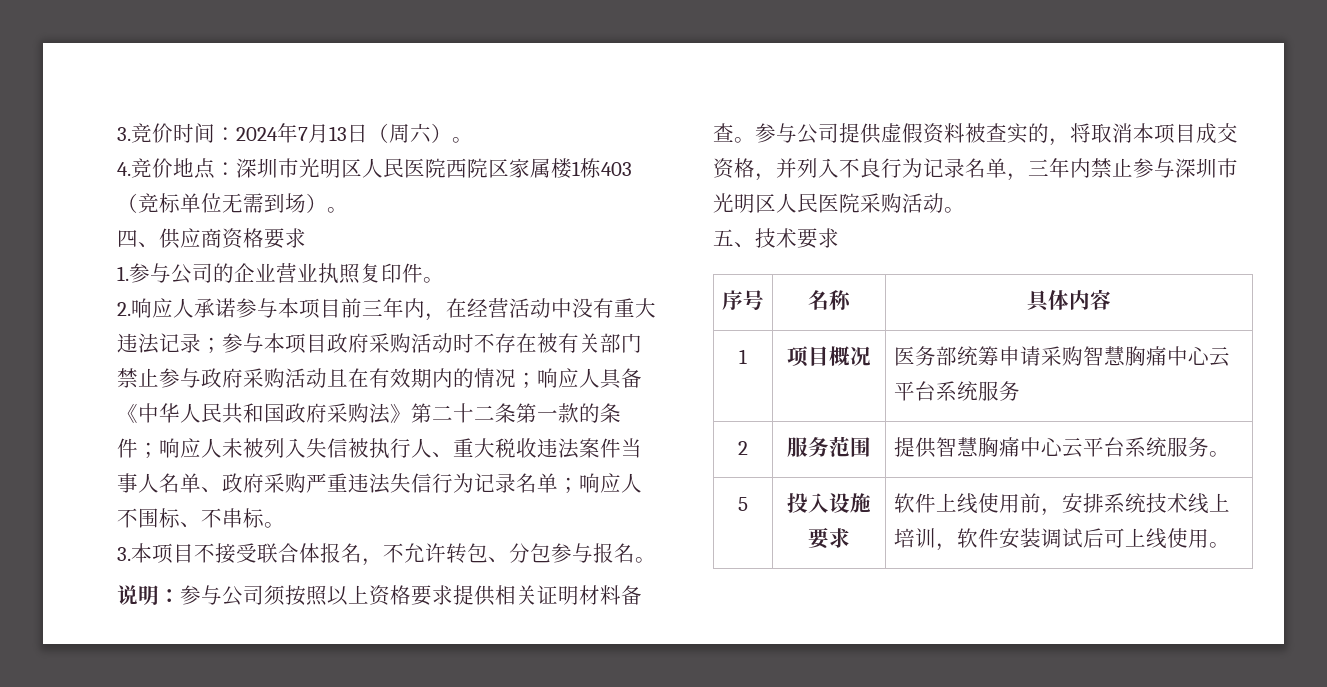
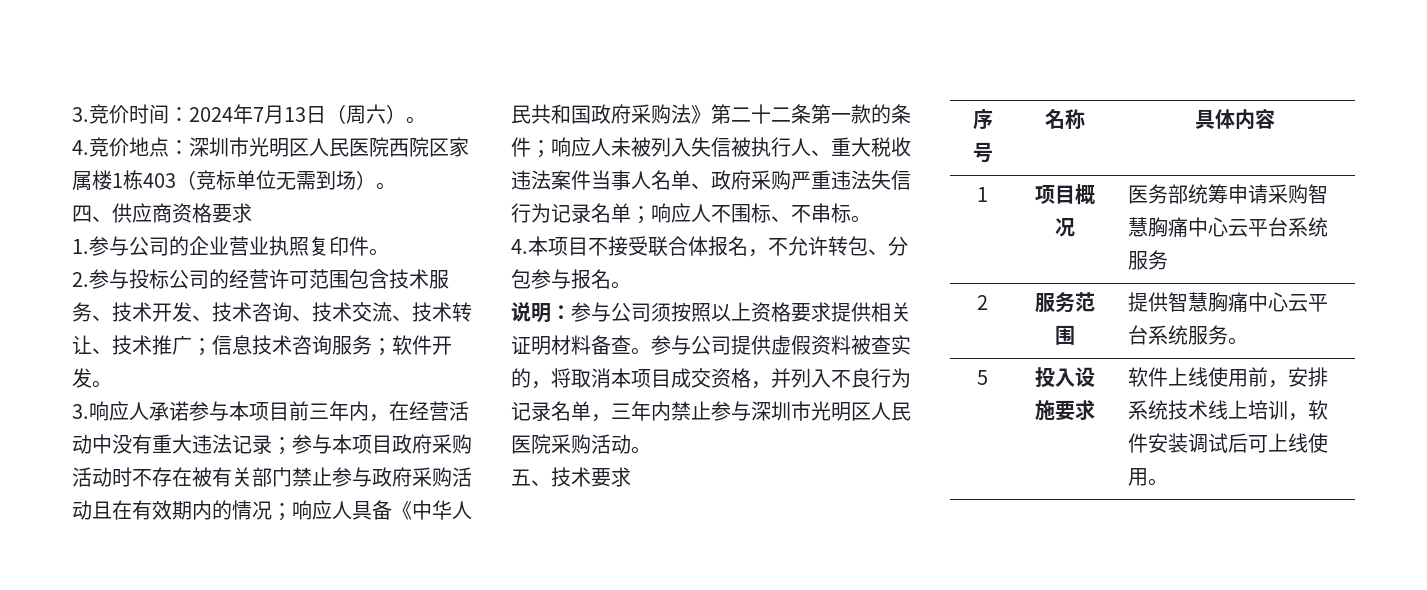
(131, 309) none -> [89,269,449,289] [72,302,472,322] [72,335,452,356] [72,368,112,388] [72,404,89,419] 参与投标公司的经营许可范围包含技术服务、技术开发、技术咨询、技术交流、技术转让、技术推广；信息技术咨询服务；软件开发。 // 3.
[117,547,131,561] 3. -> [511,239,528,254] 4.

